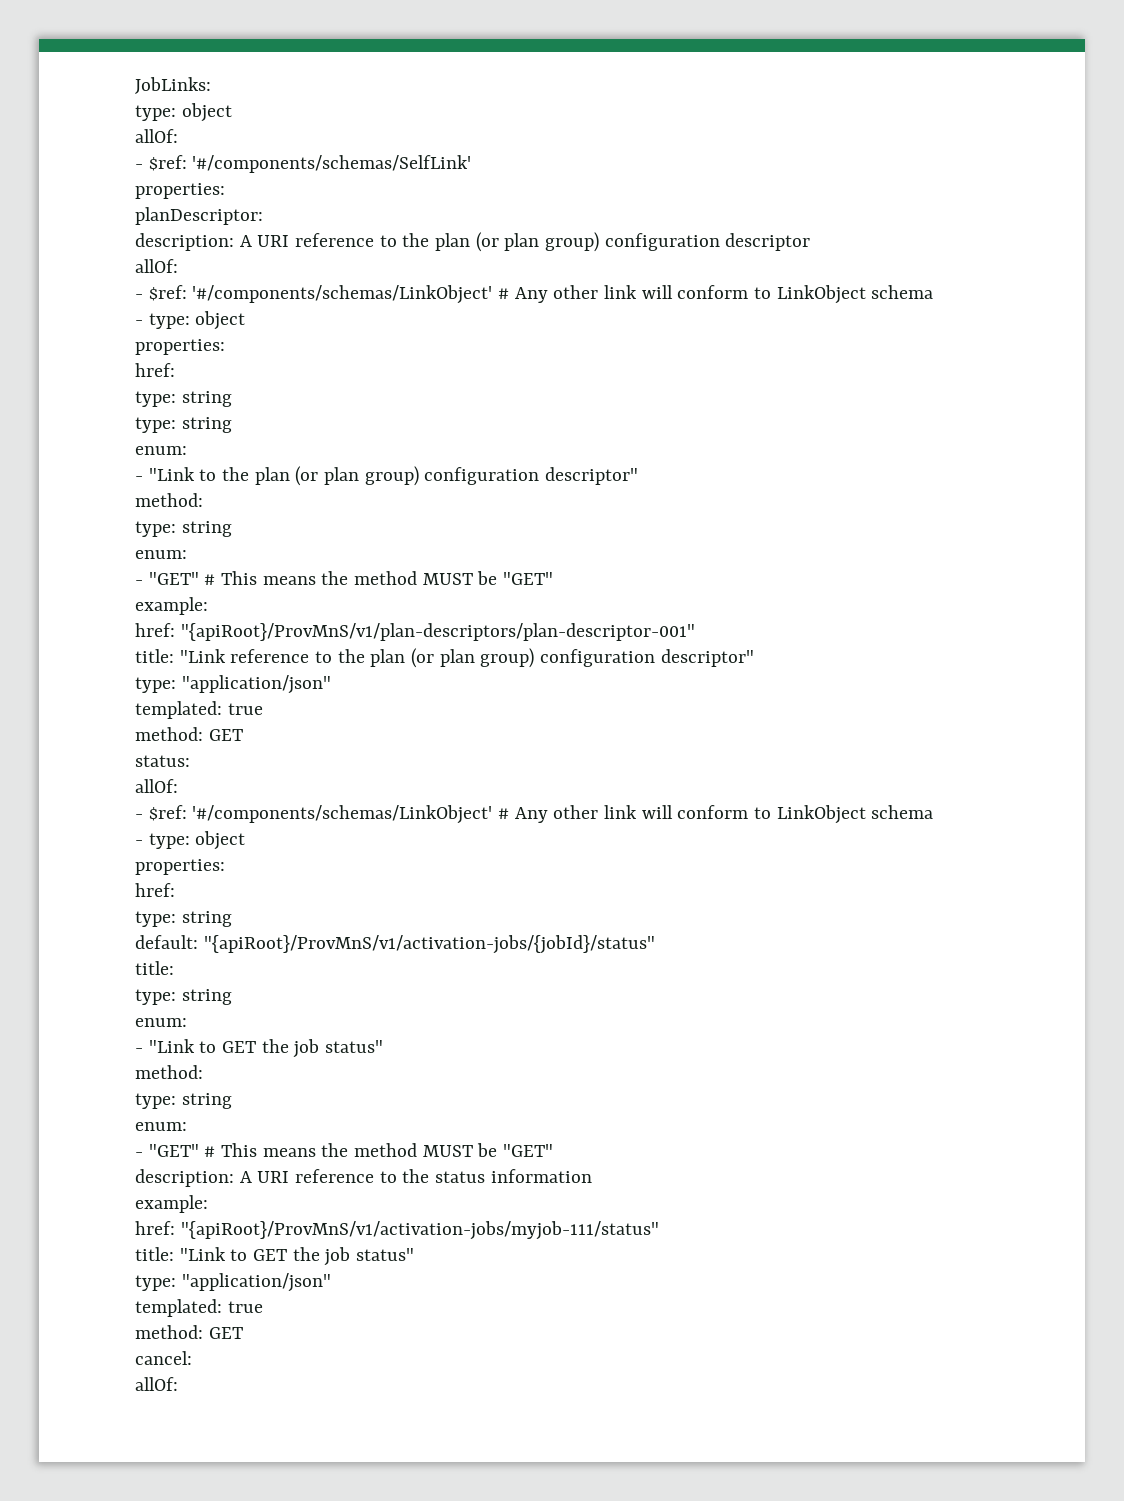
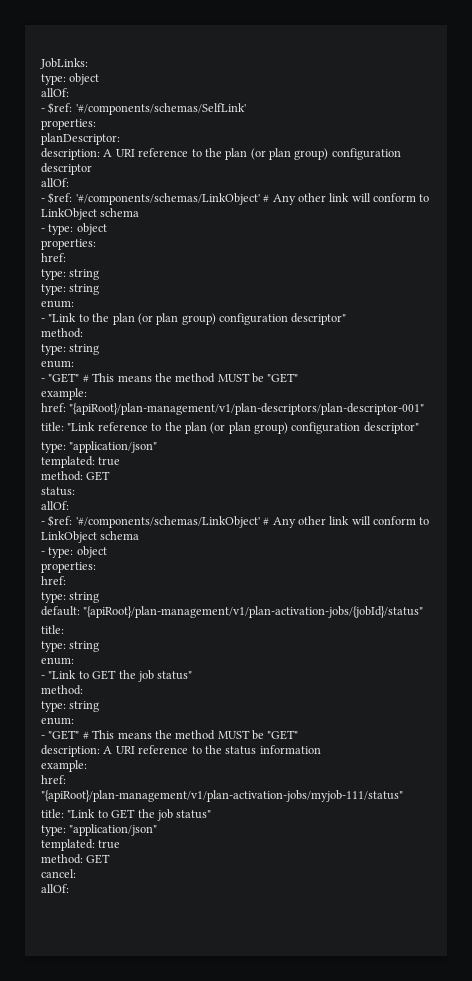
[180,623,695,641] "{apiRoot}/ProvMnS/v1/plan-descriptors/plan-descriptor-001" -> [69,403,425,415] "{apiRoot}/plan-management/v1/plan-descriptors/plan-descriptor-001"
[203,935,655,954] "{apiRoot}/ProvMnS/v1/activation-jobs/{jobId}/status" -> [83,606,424,618] "{apiRoot}/plan-management/v1/plan-activation-jobs/{jobId}/status"
[180,1221,659,1240] "{apiRoot}/ProvMnS/v1/activation-jobs/myjob-111/status" -> [41,790,403,802] "{apiRoot}/plan-management/v1/plan-activation-jobs/myjob-111/status"

